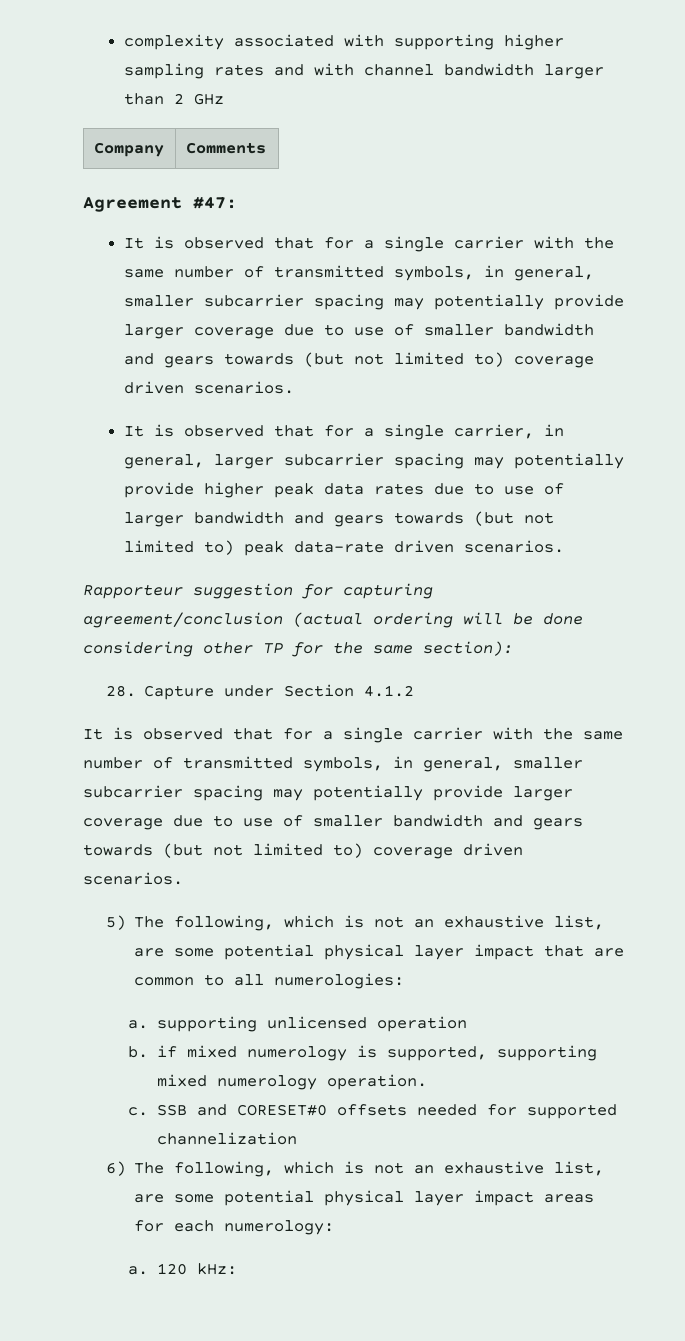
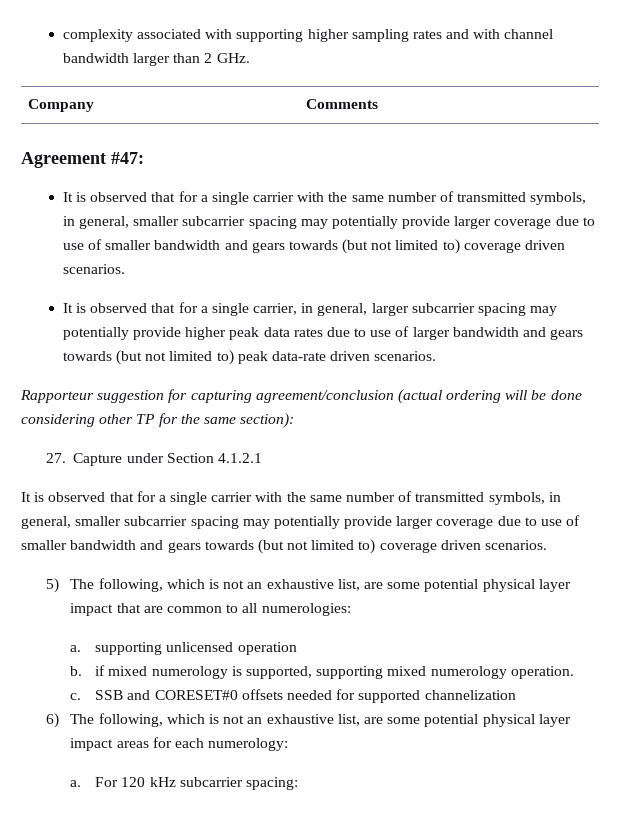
[194,93,225,105] GHz -> [216,53,250,63] GHz.
[105,685,136,697] 28. -> [45,453,66,463] 27.
[364,685,415,697] 4.1.2 -> [218,453,263,463] 4.1.2.1
[156,1263,237,1275] 120 kHz: -> [95,777,298,790] For 120 kHz subcarrier spacing:

